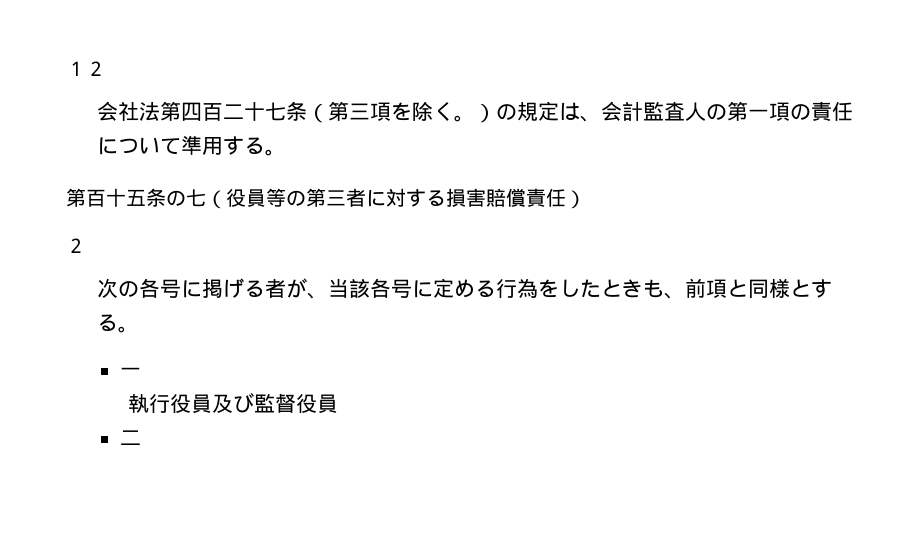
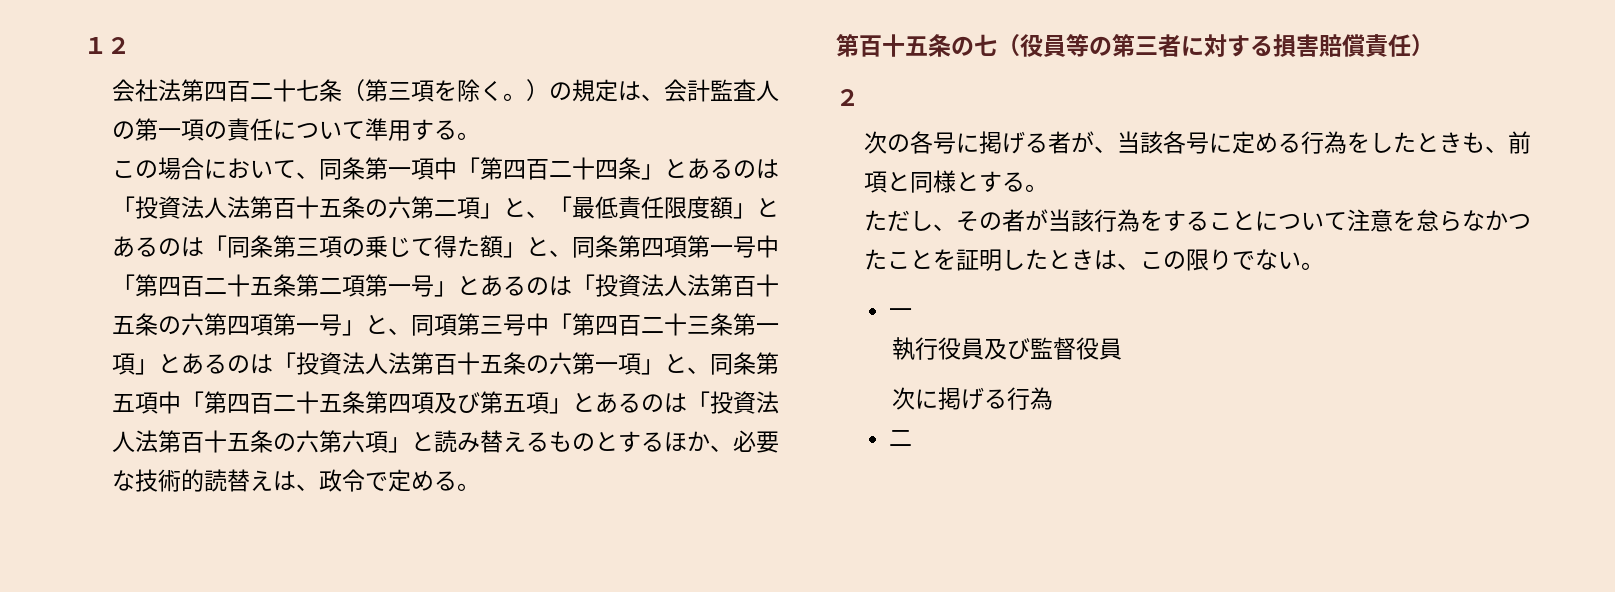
(287, 152) none -> [111,157,779,180] [111,196,779,219] [111,235,779,258] [111,274,779,297] [111,313,779,336] [111,352,779,375] [111,391,779,414] [111,430,779,453] [111,469,480,492] // この場合において、同条第一項中「第四百二十四条」とあるのは「投資法人法第百十五条の六第二項」と、「最低責任限度額」とあるのは「同条第三項の乗じて得た額」と、同条第四項第一号中「第四百二十五条第二項第一号」とあるのは「投資法人法第百十五条の六第四項第一号」と、同項第三号中「第四百二十三条第一項」とあるのは「投資法人法第百十五条の六第一項」と、同条第五項中「第四百二十五条第四項及び第五項」とあるのは「投資法人法第百十五条の六第六項」と読み替えるものとするほか、必要な技術的読替えは、政令で定める。
(140, 329) none -> [863,209,1531,232] [863,249,1324,271] // ただし、その者が当該行為をすることについて注意を怠らなかつたことを証明したときは、この限りでない。
(339, 404) none -> [891,387,1053,410] // 次に掲げる行為

